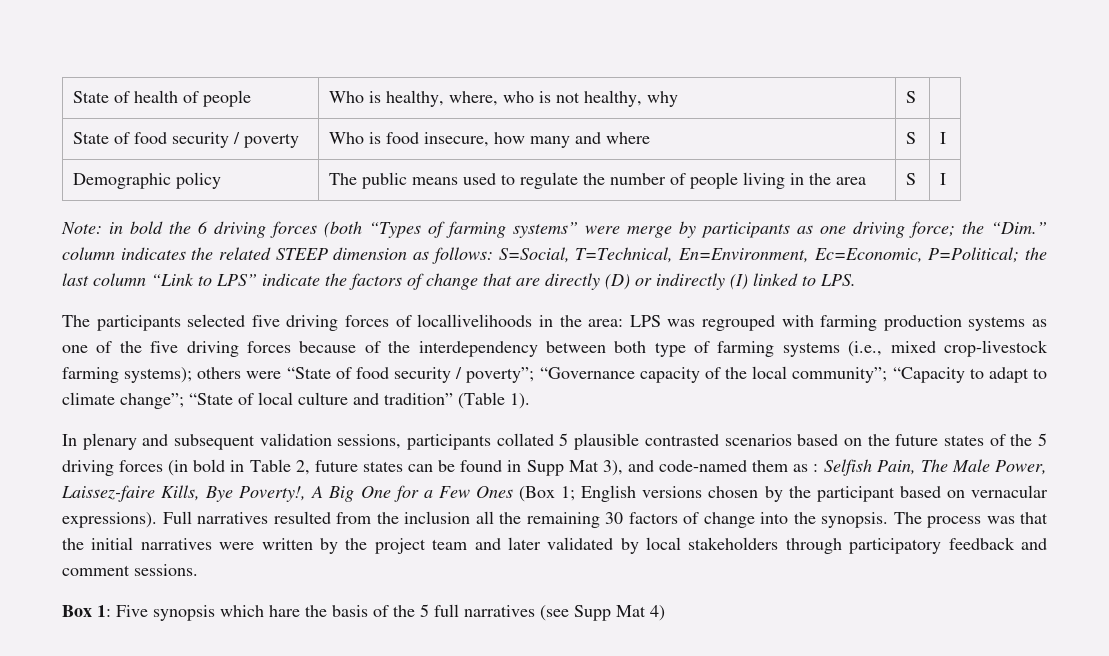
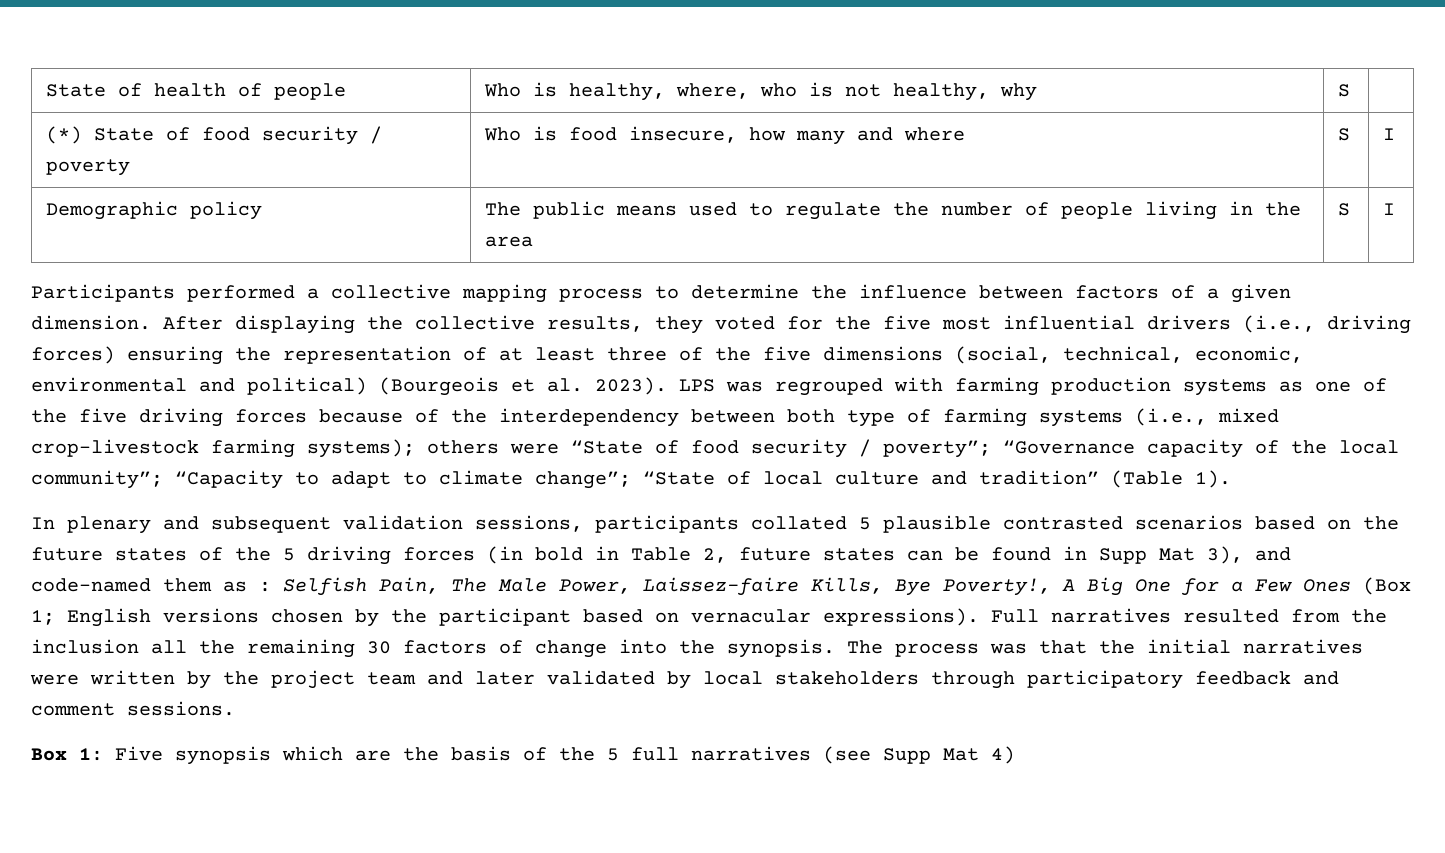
(917, 97) none -> [46,126,83,144] (*)
[61,221,1047,238] [62,247,1047,264] [62,273,856,290] [62,314,624,331] Note: in bold the 6 driving forces (both “Types of farming systems” were merge by participants as one driving force; the “Dim.” column indicates the related STEEP dimension as follows: S=Social, T=Technical, En=Environment, Ec=Economic, P=Political; the last column “Link to LPS” indicate the factors of change that are directly (D) or indirectly (I) linked to LPS. // The participants selected five driving forces of locallivelihoods in the area: -> [31,284,1291,303] [31,315,1411,334] [31,346,1303,365] [31,377,667,396] Participants performed a collective mapping process to determine the influence between factors of a given dimension. After displaying the collective results, they voted for the five most influential drivers (i.e., driving forces) ensuring the representation of at least three of the five dimensions (social, technical, economic, environmental and political) (Bourgeois et al. 2023).
[269,605,300,617] hare -> [355,750,391,761] are

